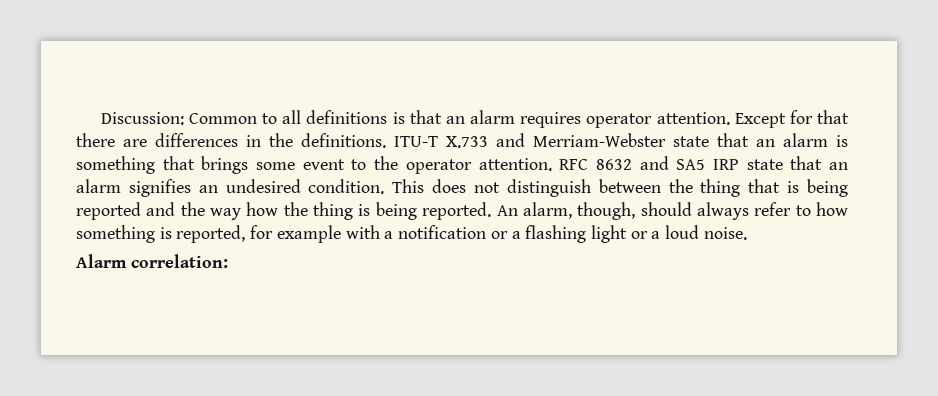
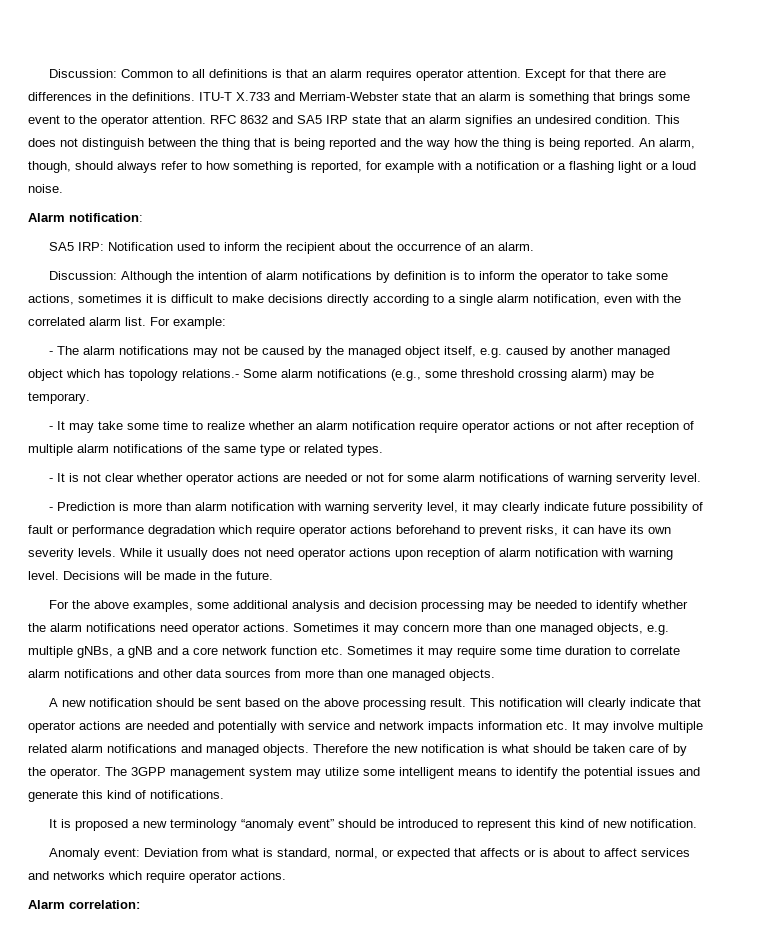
(747, 233) none -> [28,213,143,222] [48,242,534,254] [48,271,668,283] [28,294,681,306] [28,317,226,329] [48,346,670,358] [28,369,654,381] [28,392,90,404] [48,421,694,433] [28,444,383,456] [48,473,701,485] [48,502,703,514] [28,525,671,537] [28,548,673,560] [28,571,273,580] [48,600,688,612] [28,623,669,635] [28,646,680,658] [28,669,495,681] [48,698,701,710] [28,721,703,733] [28,744,687,756] [28,767,700,779] [28,790,224,802] [48,819,697,831] [48,848,690,860] [28,871,286,883] // Alarm notification: // SA5 IRP: Notification used to inform the recipient about the occurrence of an alarm. // Discussion: Although the intention of alarm notifications by definition is to inform the operator to take some actions, sometimes it is difficult to make decisions directly according to a single alarm notification, even with the correlated alarm list. For example: // - The alarm notifications may not be caused by the managed object itself, e.g. caused by another managed object which has topology relations.- Some alarm notifications (e.g., some threshold crossing alarm) may be temporary. // - It may take some time to realize whether an alarm notification require operator actions or not after reception of multiple alarm notifications of the same type or related types. // - It is not clear whether operator actions are needed or not for some alarm notifications of warning serverity level. // - Prediction is more than alarm notification with warning serverity level, it may clearly indicate future possibility of fault or performance degradation which require operator actions beforehand to prevent risks, it can have its own severity levels. While it usually does not need operator actions upon reception of alarm notification with warning level. Decisions will be made in the future. // For the above examples, some additional analysis and decision processing may be needed to identify whether the alarm notifications need operator actions. Sometimes it may concern more than one managed objects, e.g. multiple gNBs, a gNB and a core network function etc. Sometimes it may require some time duration to correlate alarm notifications and other data sources from more than one managed objects. // A new notification should be sent based on the above processing result. This notification will clearly indicate that operator actions are needed and potentially with service and network impacts information etc. It may involve multiple related alarm notifications and managed objects. Therefore the new notification is what should be taken care of by the operator. The 3GPP management system may utilize some intelligent means to identify the potential issues and generate this kind of notifications. // It is proposed a new terminology “anomaly event” should be introduced to represent this kind of new notification. // Anomaly event: Deviation from what is standard, normal, or expected that affects or is about to affect services and networks which require operator actions.

